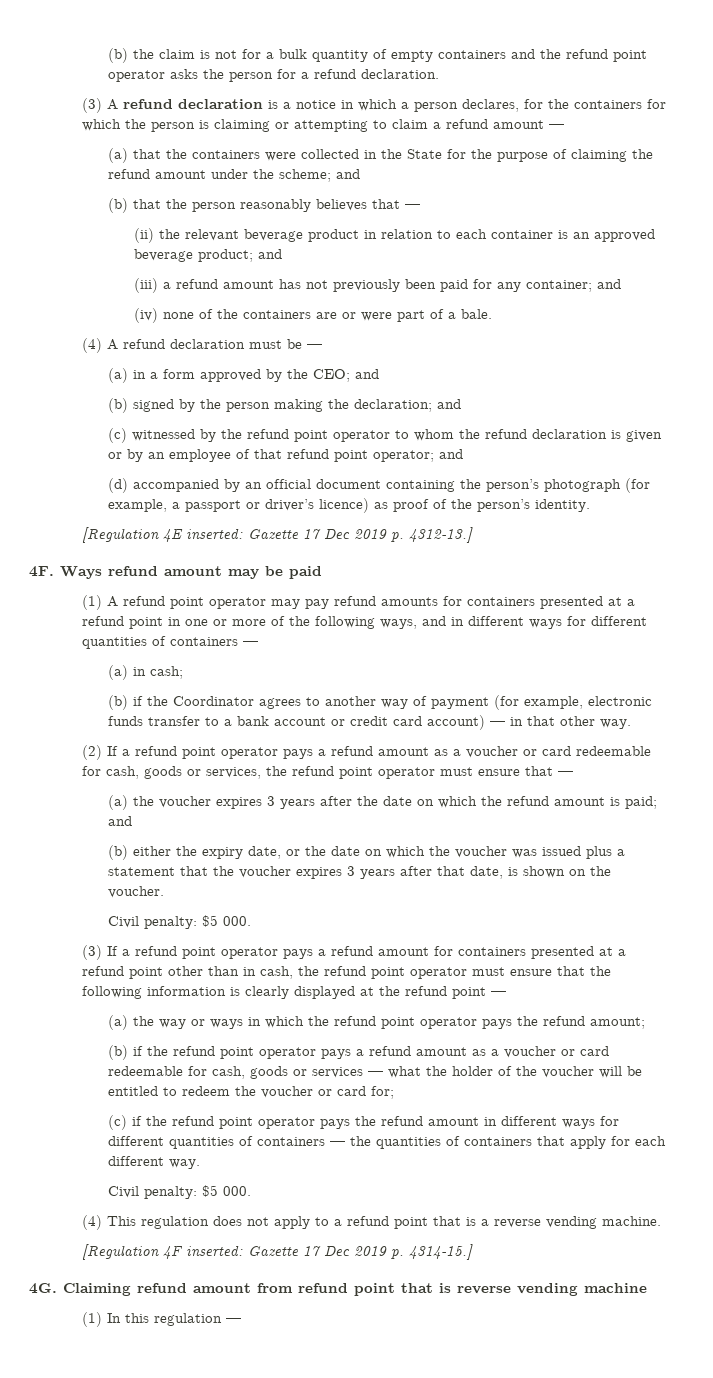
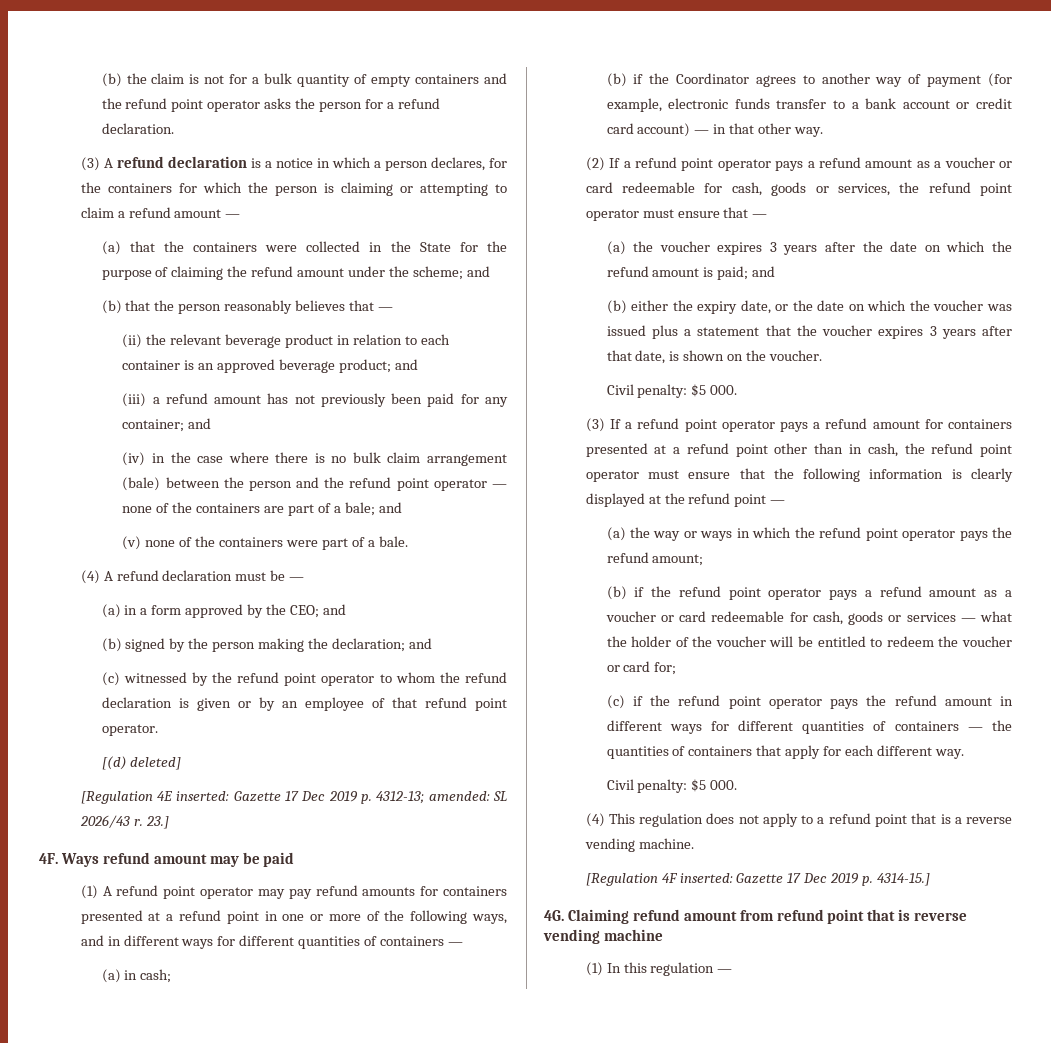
(159, 315) none -> [151,452,507,466] [122,477,508,491] in the case where there is no bulk claim arrangement (bale) between the person and the refund point operator —
[342,312,357,319] or -> [287,502,402,516] [122,536,284,550] part of a bale; and // (v) none of the containers
[373,449,464,462] [108,478,651,493] [108,498,591,513] operator; and // (d) accompanied by an official document containing the person’s photograph (for example, a passport or driver’s licence) as proof of the person’s identity. -> [101,724,158,736] [101,756,182,770] operator. // [(d) deleted]
[408,527,473,543] 4312-13.] -> [376,791,508,804] [79,815,169,829] 4312-13; amended: SL 2026/43 r. 23.]

